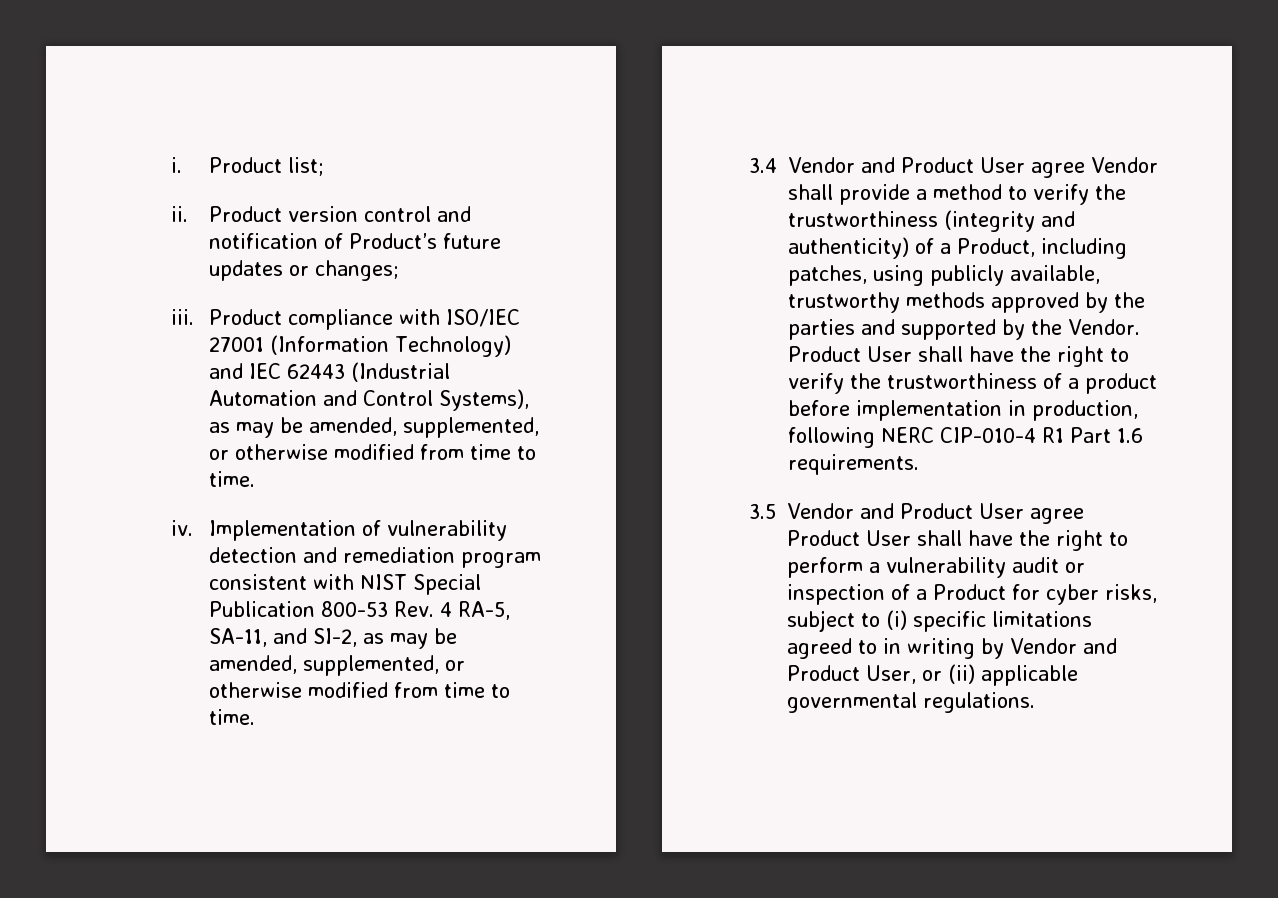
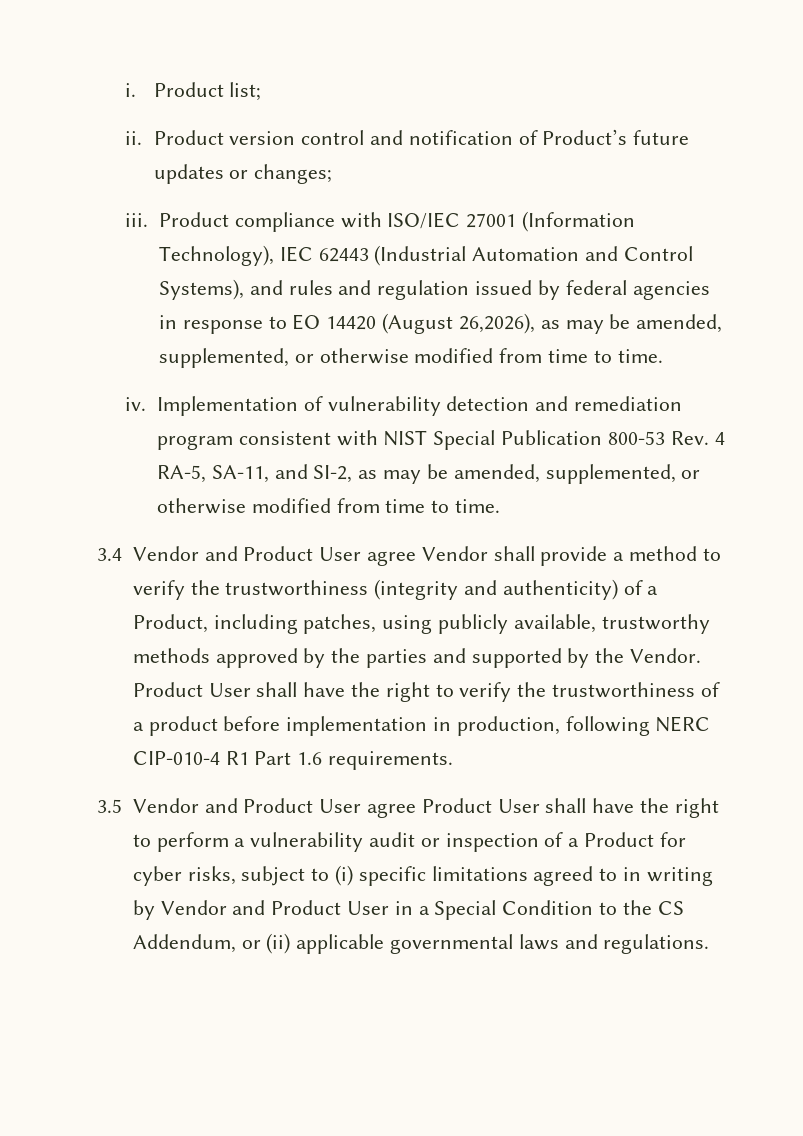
[395,335,512,357] [209,363,244,379] Technology) and -> [159,245,275,266] Technology),
(530, 400) none -> [249,280,710,300] [159,313,535,334] and rules and regulation issued by federal agencies in response to EO 14420 (August 26,2026),
[866,665,917,684] User, -> [346,900,684,920] [132,934,236,953] User in a Special Condition to the CS Addendum,
(918, 702) none -> [518,934,598,950] laws and

